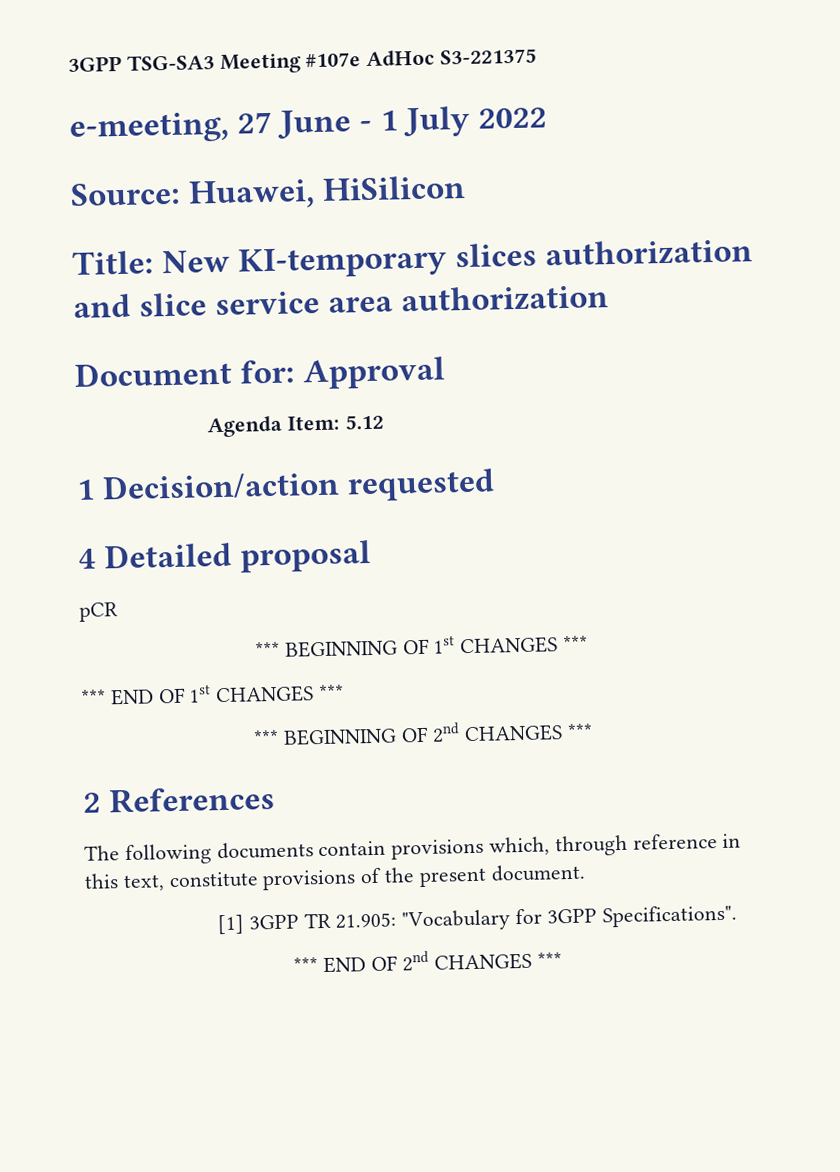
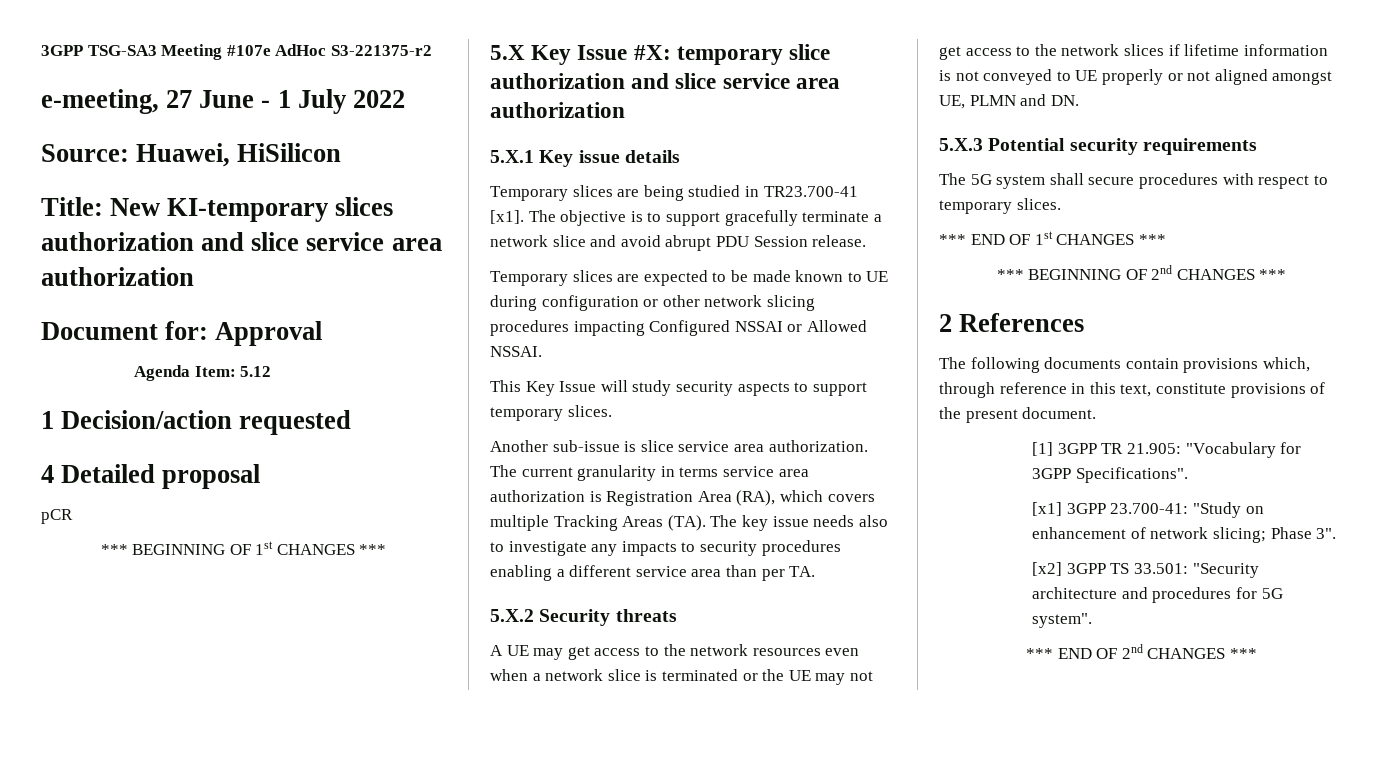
[440,48,538,65] S3-221375 -> [330,45,432,56] S3-221375-r2
(589, 643) none -> [490,44,831,65] [490,73,840,89] [490,102,625,118] [490,150,680,167] [490,185,858,201] [490,210,882,226] [490,235,867,251] [490,270,889,286] [490,295,815,311] [490,320,867,336] [490,346,542,357] [490,380,867,396] [490,405,612,421] [490,440,868,452] [490,465,809,481] [490,490,875,506] [490,515,888,531] [490,540,841,556] [490,565,816,581] [490,609,677,626] [490,644,860,660] [490,669,873,685] [939,44,1328,60] [939,69,1333,85] [939,94,1079,109] [939,138,1257,155] [939,173,1328,189] [939,198,1061,214] // 5.X Key Issue #X: temporary slice authorization and slice service area authorization // 5.X.1 Key issue details // Temporary slices are being studied in TR23.700-41 [x1]. The objective is to support gracefully terminate a network slice and avoid abrupt PDU Session release. // Temporary slices are expected to be made known to UE during configuration or other network slicing procedures impacting Configured NSSAI or Allowed NSSAI. // This Key Issue will study security aspects to support temporary slices. // Another sub-issue is slice service area authorization. The current granularity in terms service area authorization is Registration Area (RA), which covers multiple Tracking Areas (TA). The key issue needs also to investigate any impacts to security procedures enabling a different service area than per TA. // 5.X.2 Security threats // A UE may get access to the network resources even when a network slice is terminated or the UE may not get access to the network slices if lifetime information is not conveyed to UE properly or not aligned amongst UE, PLMN and DN. // 5.X.3 Potential security requirements // The 5G system shall secure procedures with respect to temporary slices.
(737, 916) none -> [1032,502,1264,518] [1032,527,1337,543] [1032,562,1259,578] [1032,587,1283,603] [1032,613,1093,628] // [x1] 3GPP 23.700-41: "Study on enhancement of network slicing; Phase 3". // [x2] 3GPP TS 33.501: "Security architecture and procedures for 5G system".

